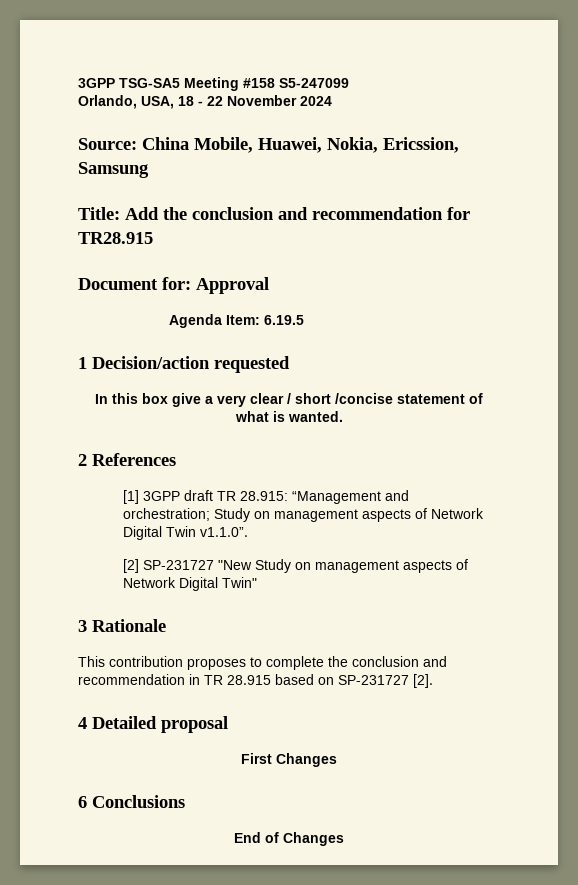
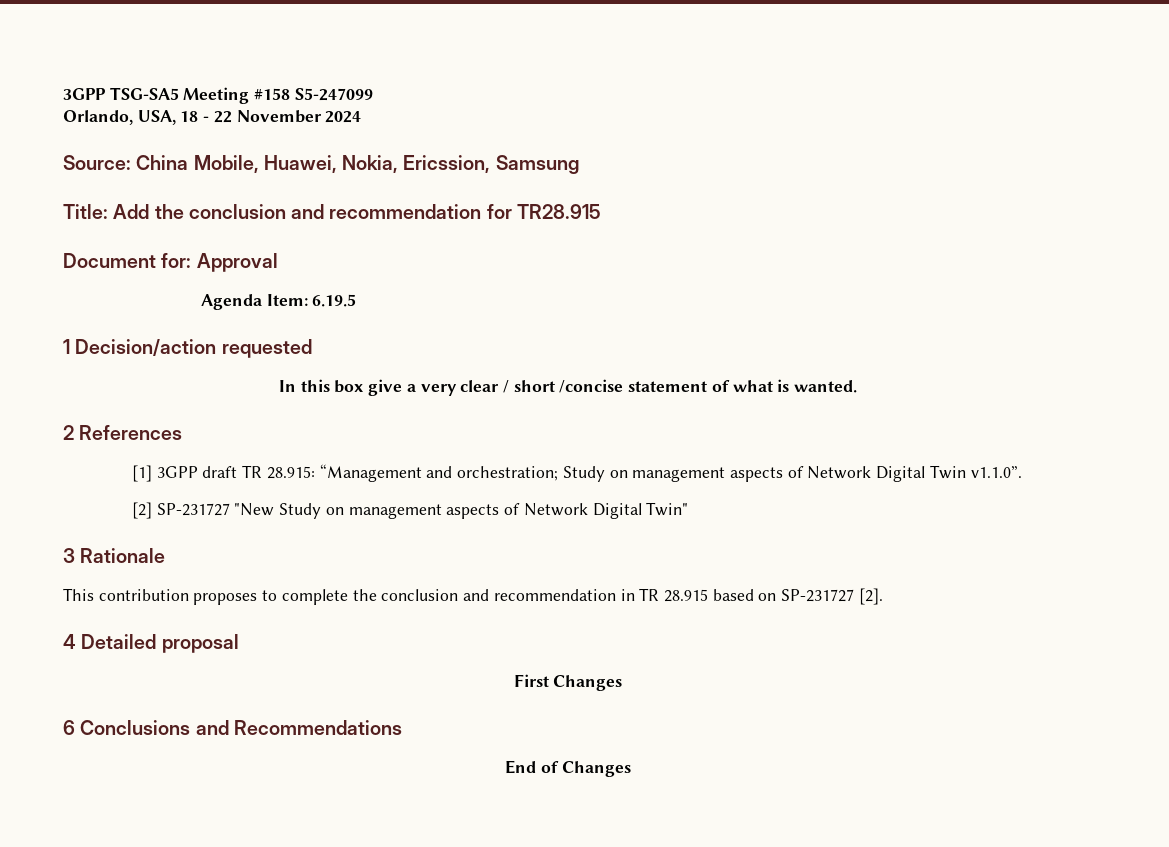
(185, 801) none -> [195,720,402,735] and Recommendations

